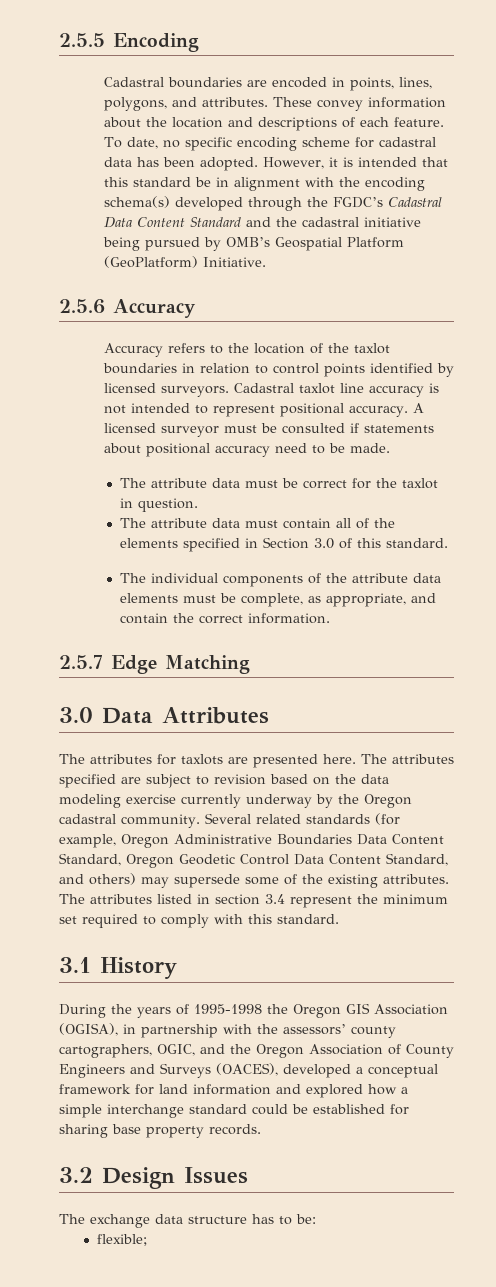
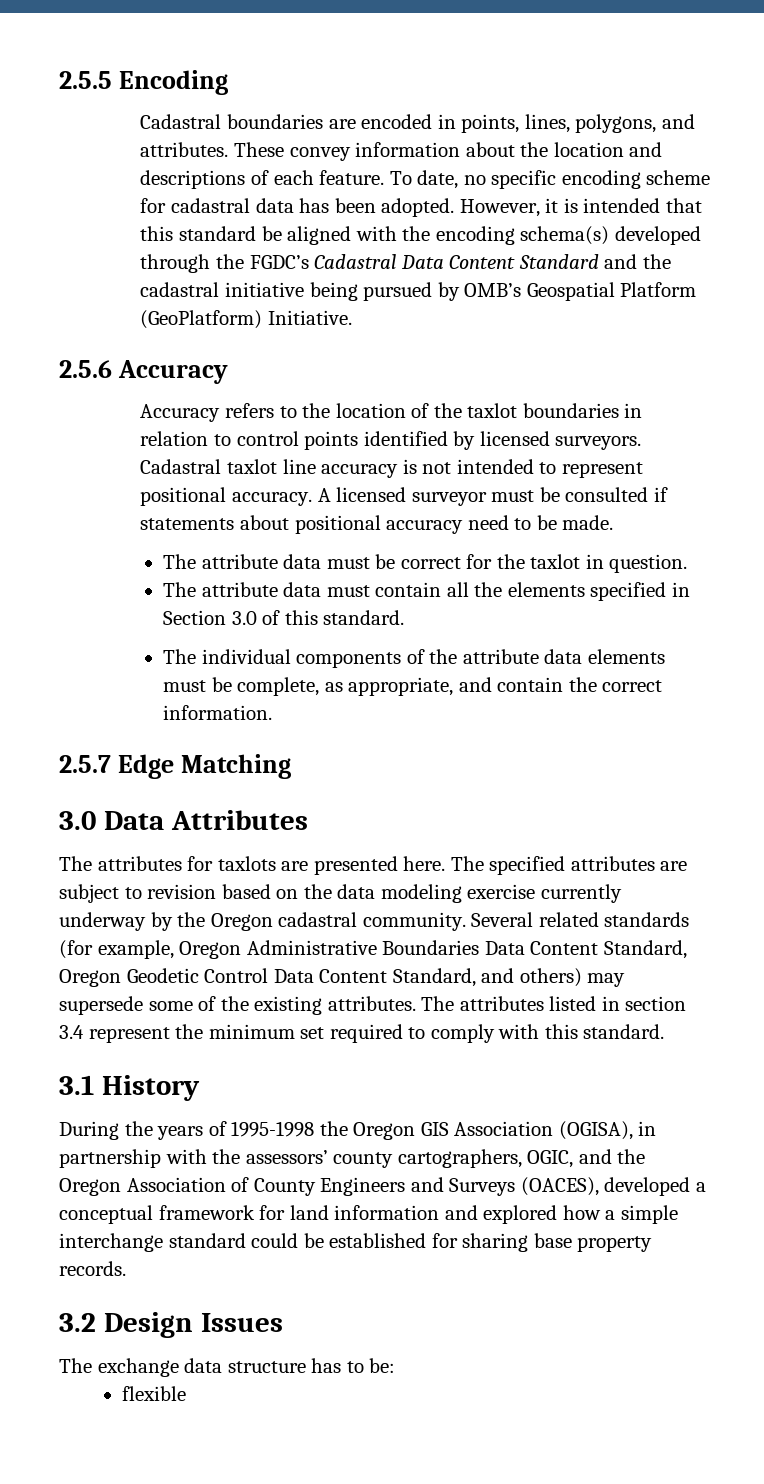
[215,177,300,191] in alignment -> [287,226,352,245] aligned
[355,518,369,529] of -> (469, 589) none
[392,754,454,764] [59,774,116,788] attributes specified -> [489,856,655,875] specified attributes
[97,1234,148,1246] flexible; -> [122,1386,187,1401] flexible

